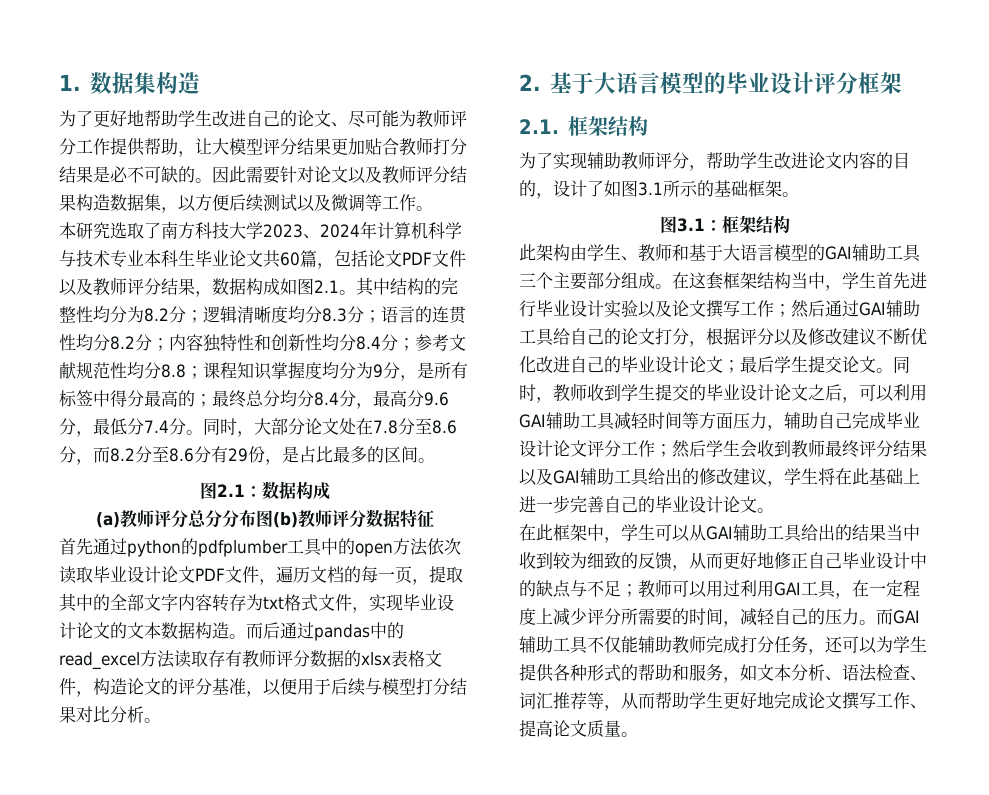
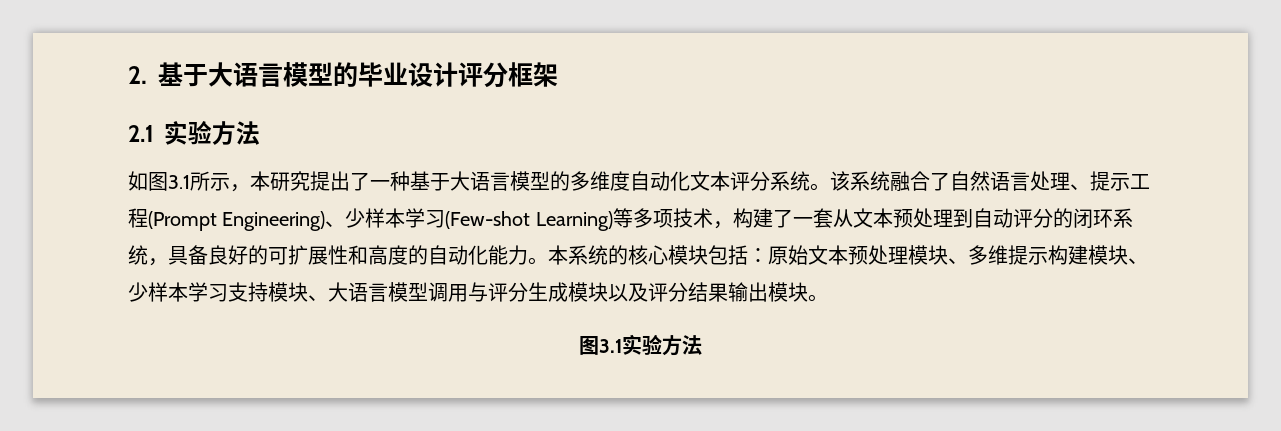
[59,72,200,94] [59,109,467,128] [59,137,467,157] [59,165,467,184] [59,194,433,213] [59,221,462,239] [59,250,466,269] [59,277,458,297] [59,306,467,324] [59,334,466,352] [59,362,468,381] [59,390,449,409] [59,418,457,437] [59,446,435,465] [199,481,330,500] [95,509,434,528] [59,538,461,557] [59,566,463,585] [59,593,454,613] [59,622,404,641] [59,649,442,670] [59,678,467,697] [59,706,161,723] 1.数据集构造 // 为了更好地帮助学生改进自己的论文、尽可能为教师评分工作提供帮助，让大模型评分结果更加贴合教师打分结果是必不可缺的。因此需要针对论文以及教师评分结果构造数据集，以方便后续测试以及微调等工作。 // 本研究选取了南方科技大学2023、2024年计算机科学与技术专业本科生毕业论文共60篇，包括论文PDF文件以及教师评分结果，数据构成如图2.1。其中结构的完整性均分为8.2分；逻辑清晰度均分8.3分；语言的连贯性均分8.2分；内容独特性和创新性均分8.4分；参考文献规范性均分8.8；课程知识掌握度均分为9分，是所有标签中得分最高的；最终总分均分8.4分，最高分9.6分，最低分7.4分。同时，大部分论文处在7.8分至8.6分，而8.2分至8.6分有29份，是占比最多的区间。 // 图2.1：数据构成 // (a)教师评分总分分布图(b)教师评分数据特征 // 首先通过python的pdfplumber工具中的open方法依次读取毕业设计论文PDF文件，遍历文档的每一页，提取其中的全部文字内容转存为txt格式文件，实现毕业设计论文的文本数据构造。而后通过pandas中的read_excel方法读取存有教师评分数据的xlsx表格文件，构造论文的评分基准，以便用于后续与模型打分结果对比分析。 // -> (128, 75) none
[519,116,648,136] [519,151,910,171] [519,180,799,199] [659,215,790,234] [519,243,921,262] [519,272,927,291] [519,300,920,318] [519,328,927,347] [519,356,910,373] [519,383,927,403] [519,412,920,431] [519,439,927,458] [519,468,920,487] [519,495,774,513] [519,524,920,543] [519,552,927,571] [519,579,920,599] [519,608,920,627] [519,635,927,655] [519,664,927,683] [519,692,927,711] [519,720,638,738] 2.1.框架结构 // 为了实现辅助教师评分，帮助学生改进论文内容的目的，设计了如图3.1所示的基础框架。 // 图3.1：框架结构 // 此架构由学生、教师和基于大语言模型的GAI辅助工具三个主要部分组成。在这套框架结构当中，学生首先进行毕业设计实验以及论文撰写工作；然后通过GAI辅助工具给自己的论文打分，根据评分以及修改建议不断优化改进自己的毕业设计论文；最后学生提交论文。同时，教师收到学生提交的毕业设计论文之后，可以利用GAI辅助工具减轻时间等方面压力，辅助自己完成毕业设计论文评分工作；然后学生会收到教师最终评分结果以及GAI辅助工具给出的修改建议，学生将在此基础上进一步完善自己的毕业设计论文。 // 在此框架中，学生可以从GAI辅助工具给出的结果当中收到较为细致的反馈，从而更好地修正自己毕业设计中的缺点与不足；教师可以用过利用GAI工具，在一定程度上减少评分所需要的时间，减轻自己的压力。而GAI辅助工具不仅能辅助教师完成打分任务，还可以为学生提供各种形式的帮助和服务，如文本分析、语法检查、词汇推荐等，从而帮助学生更好地完成论文撰写工作、提高论文质量。 -> [128,120,260,145] [128,171,1150,192] [128,208,1133,231] [128,245,1148,266] [128,282,828,302] [579,334,702,356] 2.1实验方法 // 如图3.1所示，本研究提出了一种基于大语言模型的多维度自动化文本评分系统。该系统融合了自然语言处理、提示工程(Prompt Engineering)、少样本学习(Few-shot Learning)等多项技术，构建了一套从文本预处理到自动评分的闭环系统，具备良好的可扩展性和高度的自动化能力。本系统的核心模块包括：原始文本预处理模块、多维提示构建模块、少样本学习支持模块、大语言模型调用与评分生成模块以及评分结果输出模块。 // 图3.1实验方法

